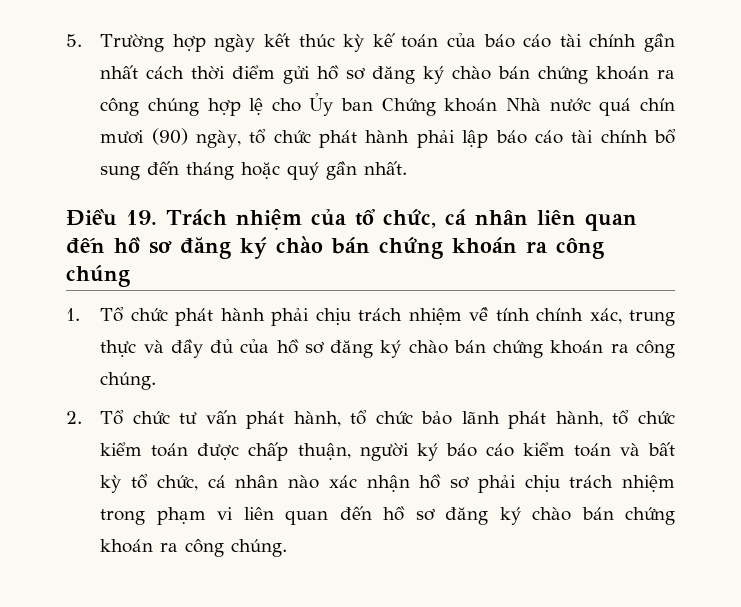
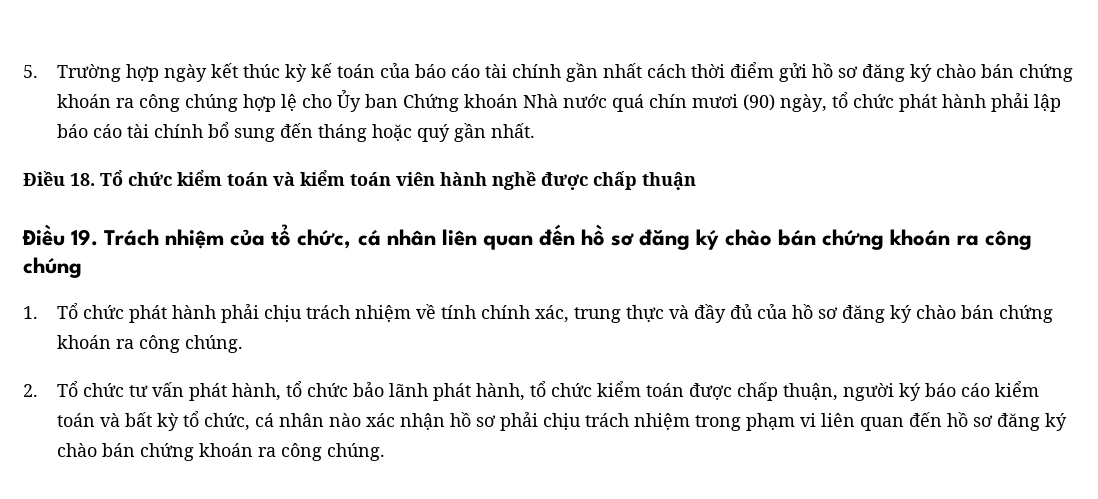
(408, 168) none -> [23,170,696,190] // Điều 18. Tổ chức kiểm toán và kiểm toán viên hành nghề được chấp thuận

